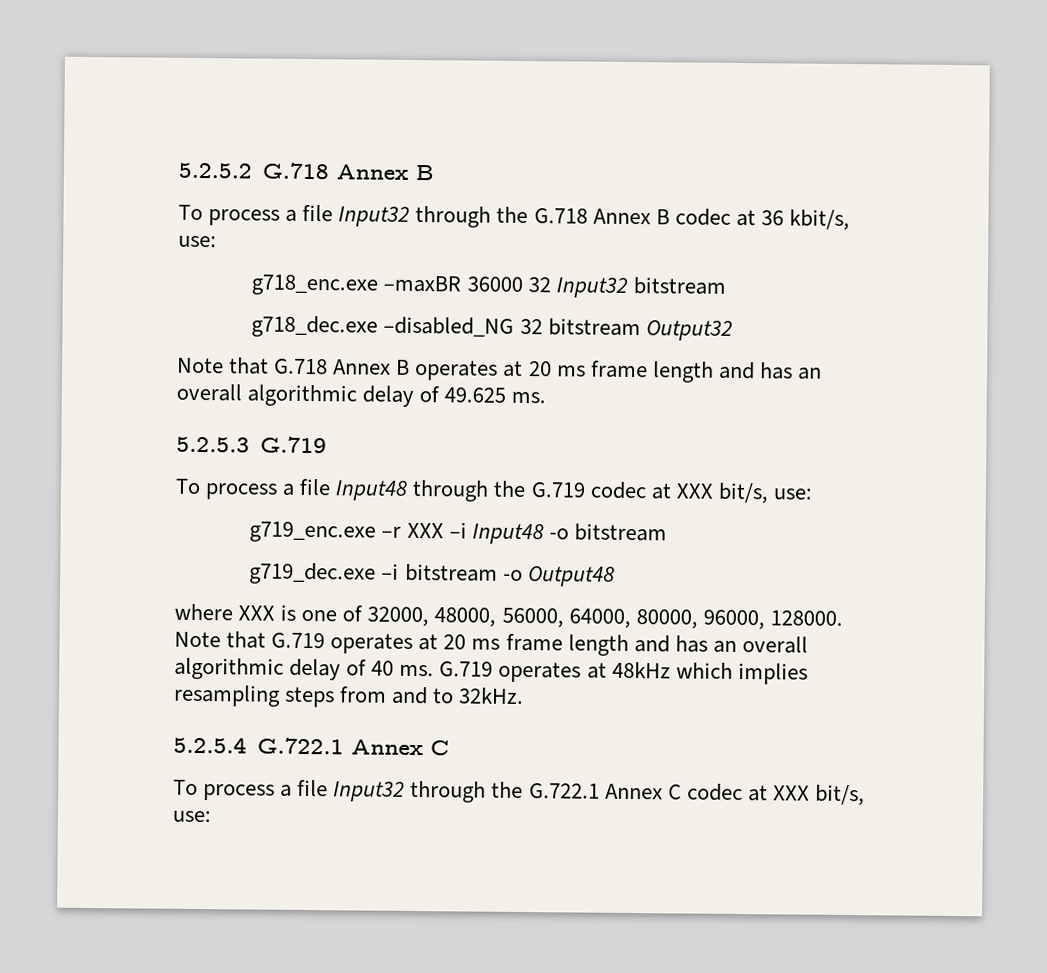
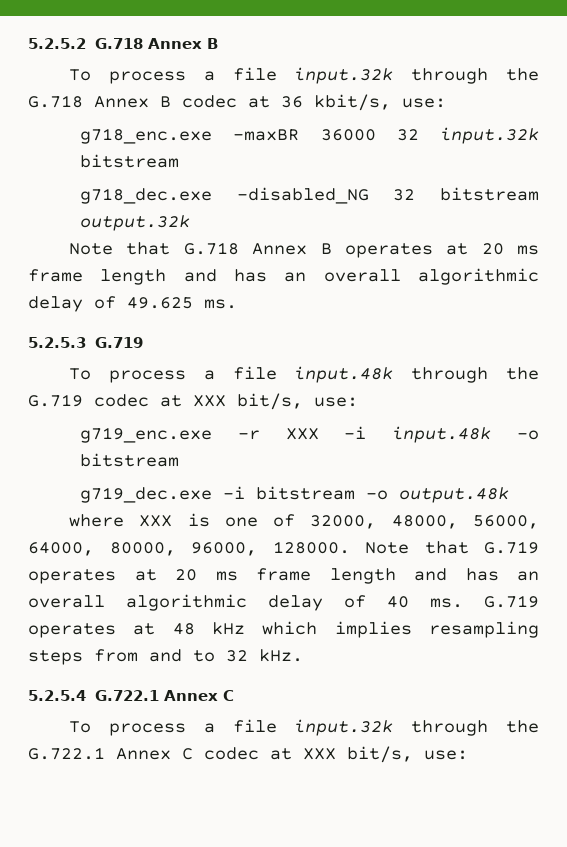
[338,206,411,227] Input32 -> [294,67,394,84] input.32k
[555,277,628,298] Input32 -> [439,127,539,144] input.32k
[645,320,733,341] Output32 -> [80,215,191,231] output.32k
[335,480,409,501] Input48 -> [294,366,394,383] input.48k
[471,523,544,545] Input48 -> [392,426,492,443] input.48k
[527,566,615,587] Output48 -> [399,487,510,503] output.48k
[611,661,671,679] 48kHz -> [172,622,245,635] 48 kHz
[458,687,525,705] 32kHz. -> [226,649,303,662] 32 kHz.
[333,781,406,802] Input32 -> [294,719,394,736] input.32k

